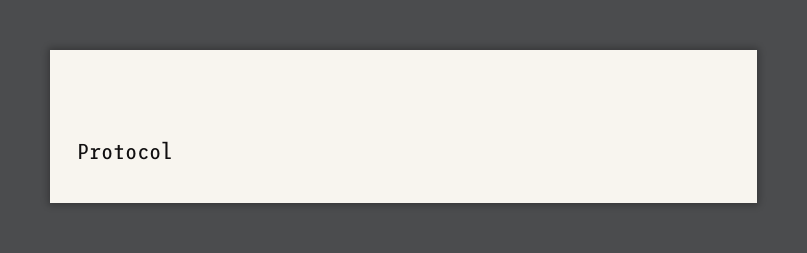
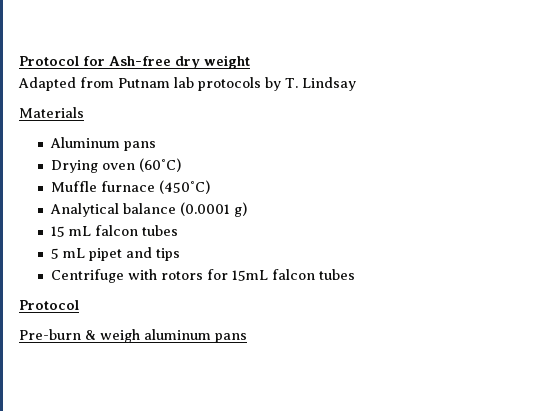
[77,141,173,160] Protocol -> [19,55,250,69] [18,77,356,91] [19,107,84,118] [50,137,157,151] [51,158,182,173] [51,180,211,194] [50,202,248,217] [51,225,179,237] [51,247,181,261] [51,269,356,283] [19,300,79,310] [19,329,247,343] Protocol for Ash-free dry weight // Adapted from Putnam lab protocols by T. Lindsay // Materials // Aluminum pans // Drying oven (60˚C) // Muffle furnace (450˚C) // Analytical balance (0.0001 g) // 15 mL falcon tubes // 5 mL pipet and tips // Centrifuge with rotors for 15mL falcon tubes // Protocol // Pre-burn & weigh aluminum pans

